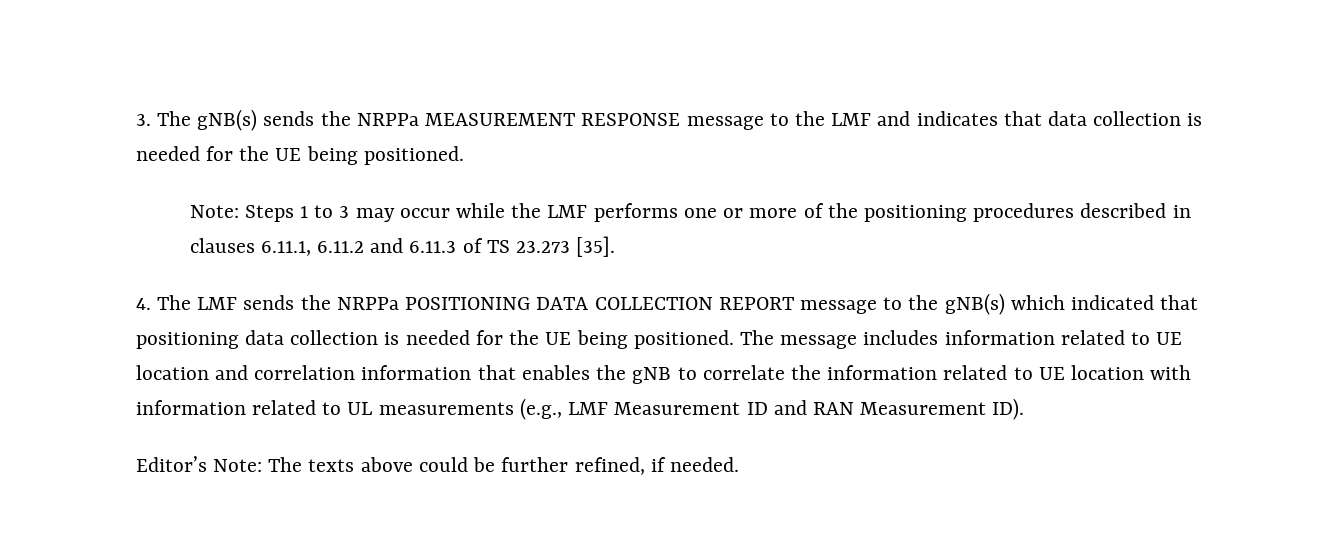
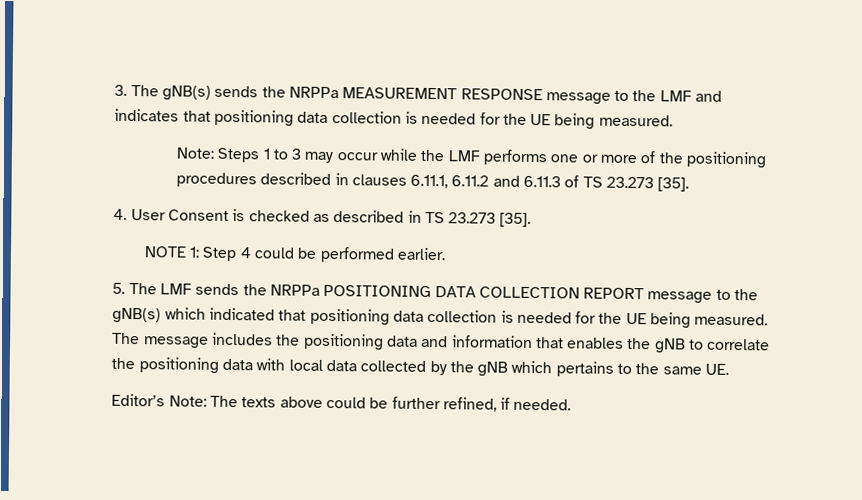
[1048,111,1203,126] [135,146,464,165] data collection is needed for the UE being positioned. -> [213,109,673,130] positioning data collection is needed for the UE being measured.
(151, 304) none -> [130,209,532,227] [143,246,446,263] [112,282,126,294] User Consent is checked as described in TS 23.273 [35]. // NOTE 1: Step 4 could be performed earlier. // 5.
[633,330,734,349] positioned. -> [694,313,769,326] measured.
[944,330,1183,345] [135,365,356,380] information related to UE location and correlation -> [276,333,449,351] the positioning data and
[827,365,1192,380] [135,398,1025,420] information related to UE location with information related to UL measurements (e.g., LMF Measurement ID and RAN Measurement ID). -> [138,357,730,377] positioning data with local data collected by the gNB which pertains to the same UE.

